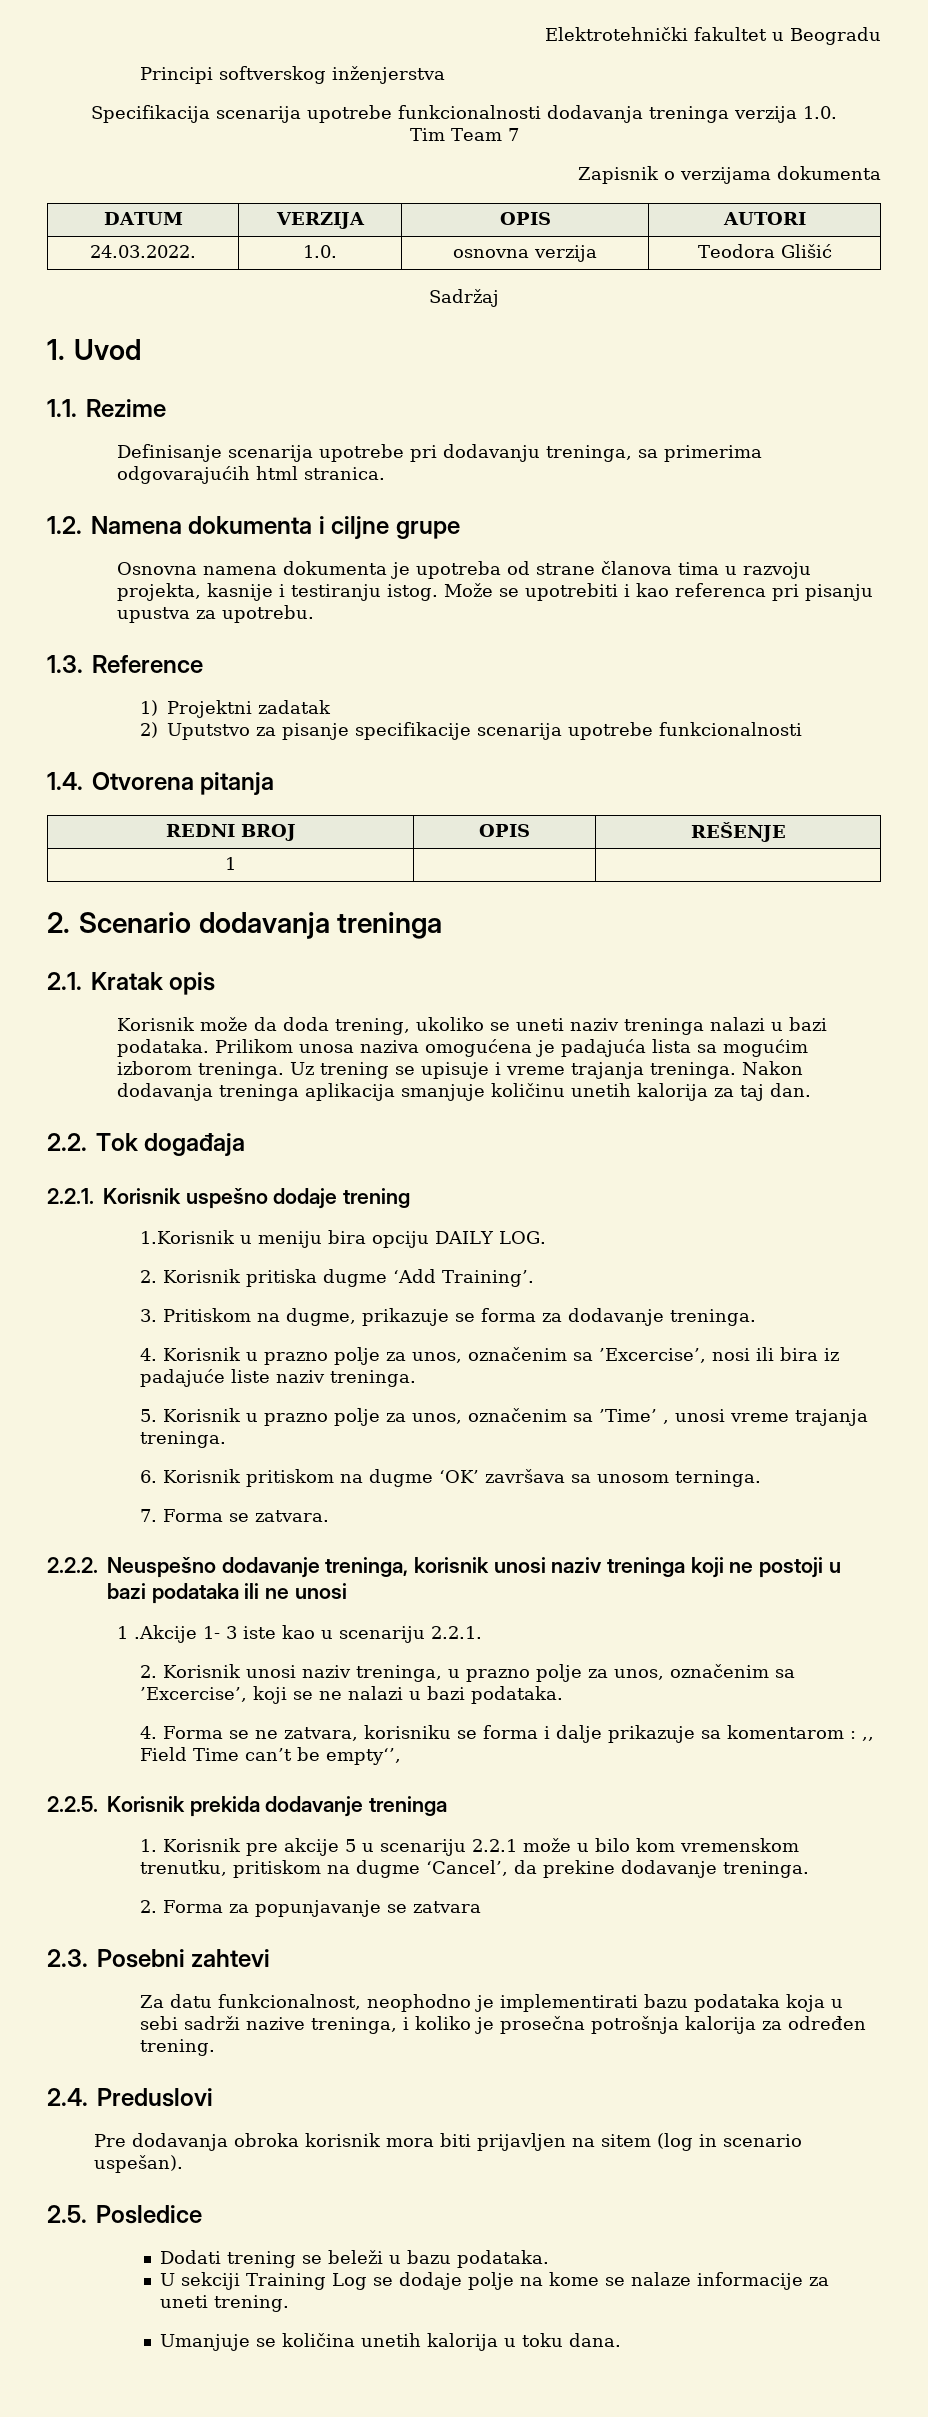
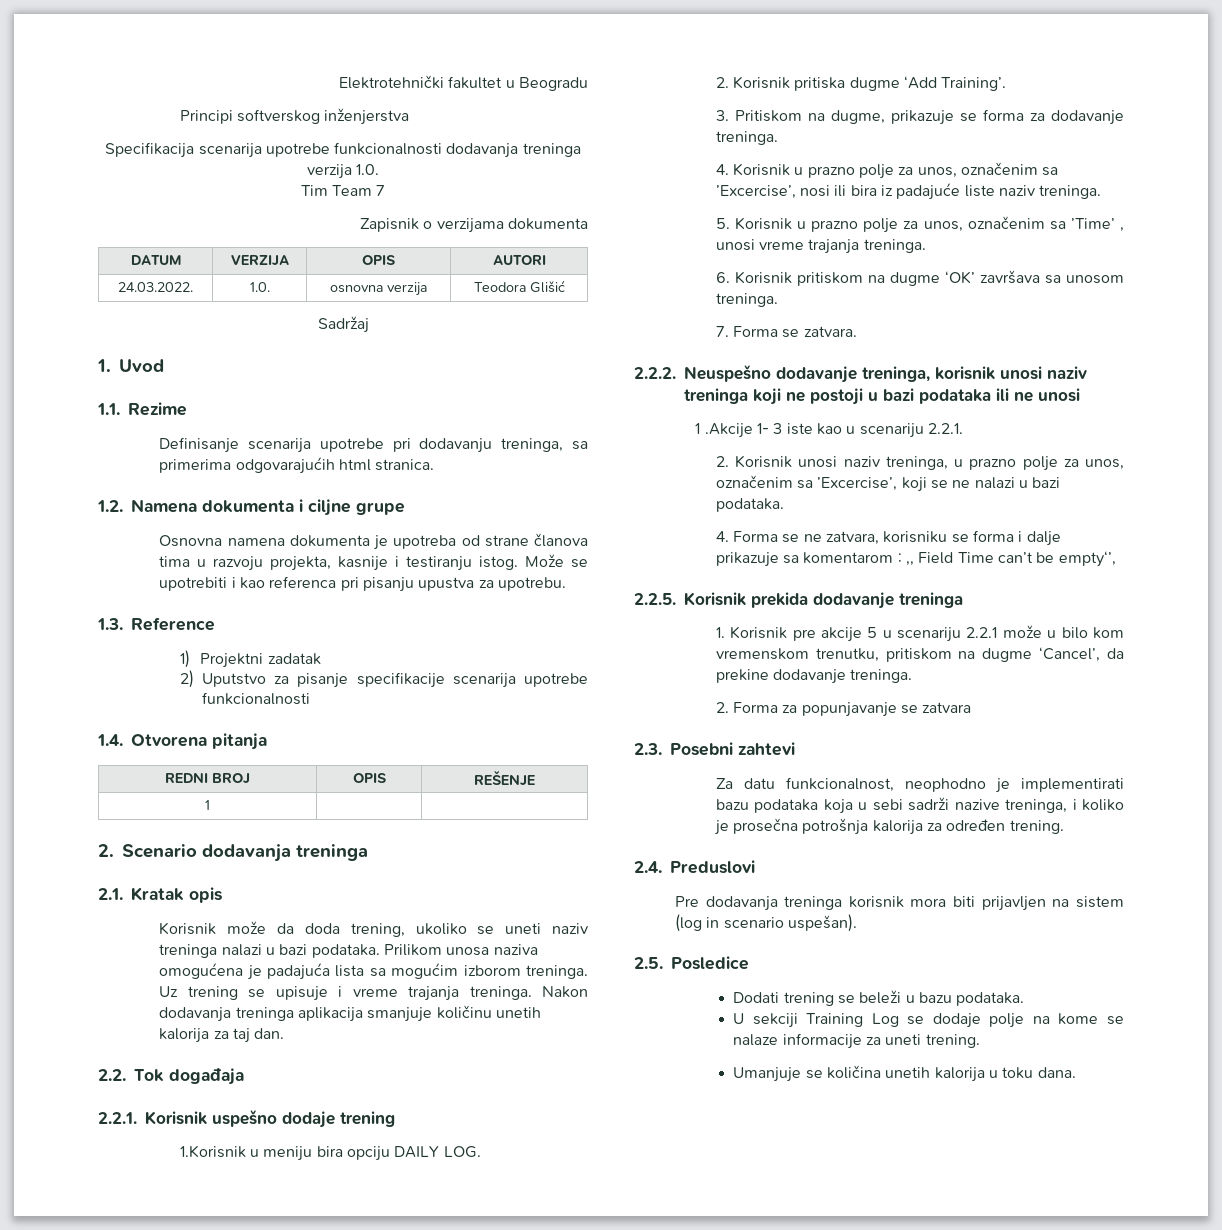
[675,1470,762,1487] terninga. -> [715,293,778,307] treninga.
[233,2133,299,2147] obroka -> [784,896,843,910] treninga
[600,2134,651,2147] sitem -> [1076,896,1124,908] sistem

